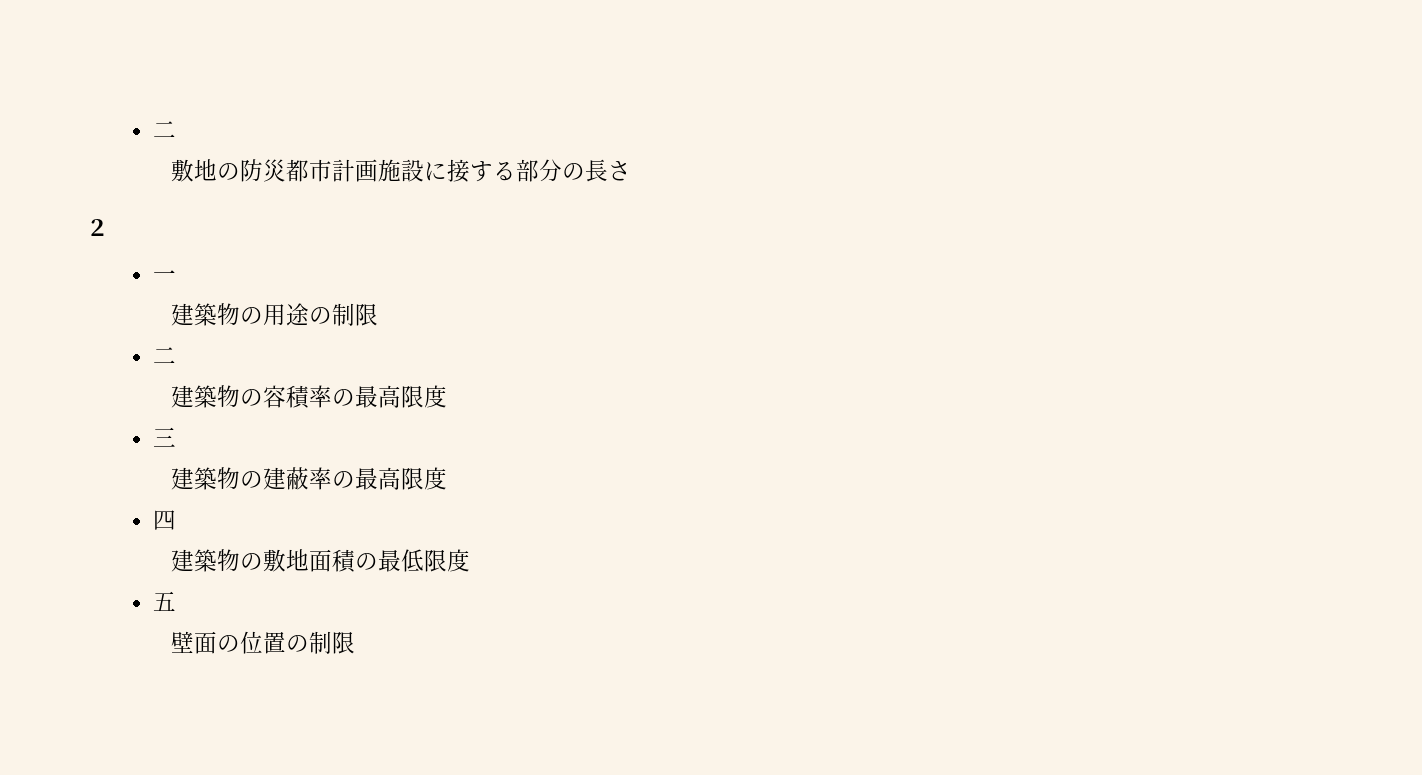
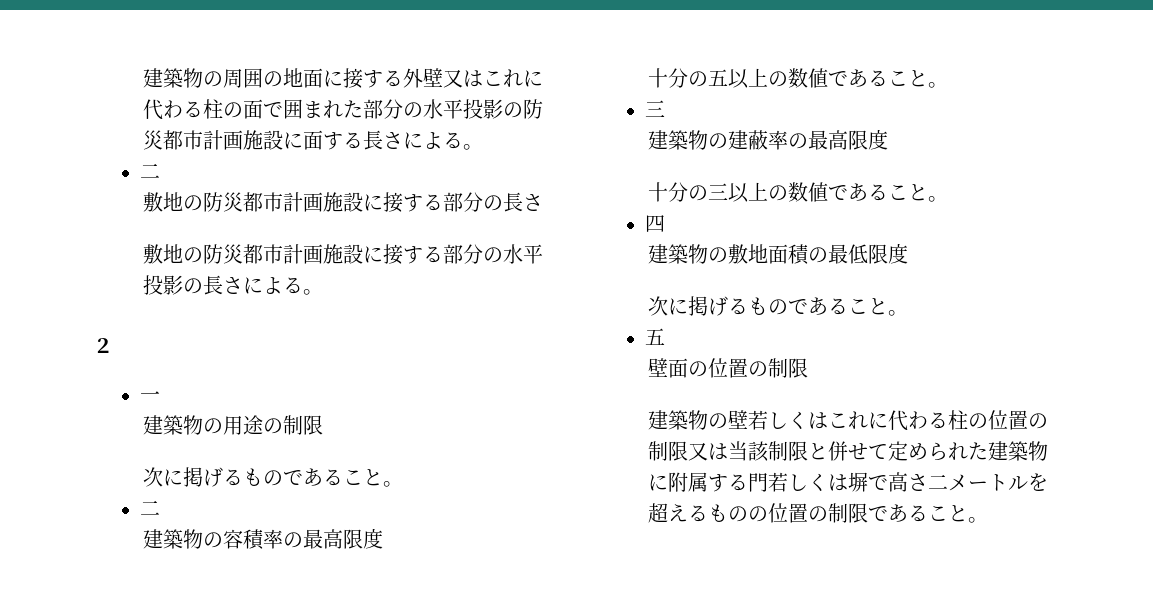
(153, 129) none -> [142,68,543,89] [142,99,543,120] [142,130,483,150] 建築物の周囲の地面に接する外壁又はこれに代わる柱の面で囲まれた部分の水平投影の防災都市計画施設に面する長さによる。 //
(631, 171) none -> [142,244,543,265] [142,275,323,295] // 敷地の防災都市計画施設に接する部分の水平投影の長さによる。
(378, 314) none -> [142,467,403,487] // 次に掲げるものであること。
(447, 396) none -> [647,68,948,89] // 十分の五以上の数値であること。
(447, 478) none -> [647,182,948,203] // 十分の三以上の数値であること。
(470, 560) none -> [647,296,908,316] // 次に掲げるものであること。
(355, 642) none -> [647,410,1048,431] [647,441,1048,462] [647,472,1048,492] [647,503,988,523] // 建築物の壁若しくはこれに代わる柱の位置の制限又は当該制限と併せて定められた建築物に附属する門若しくは塀で高さ二メートルを超えるものの位置の制限であること。

